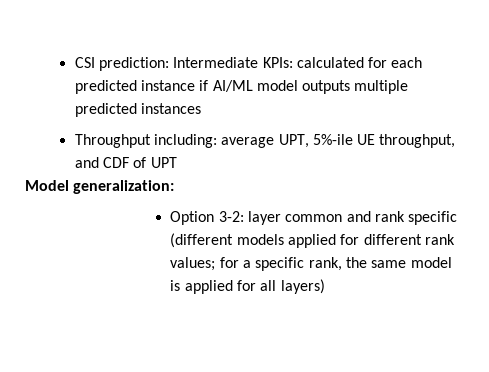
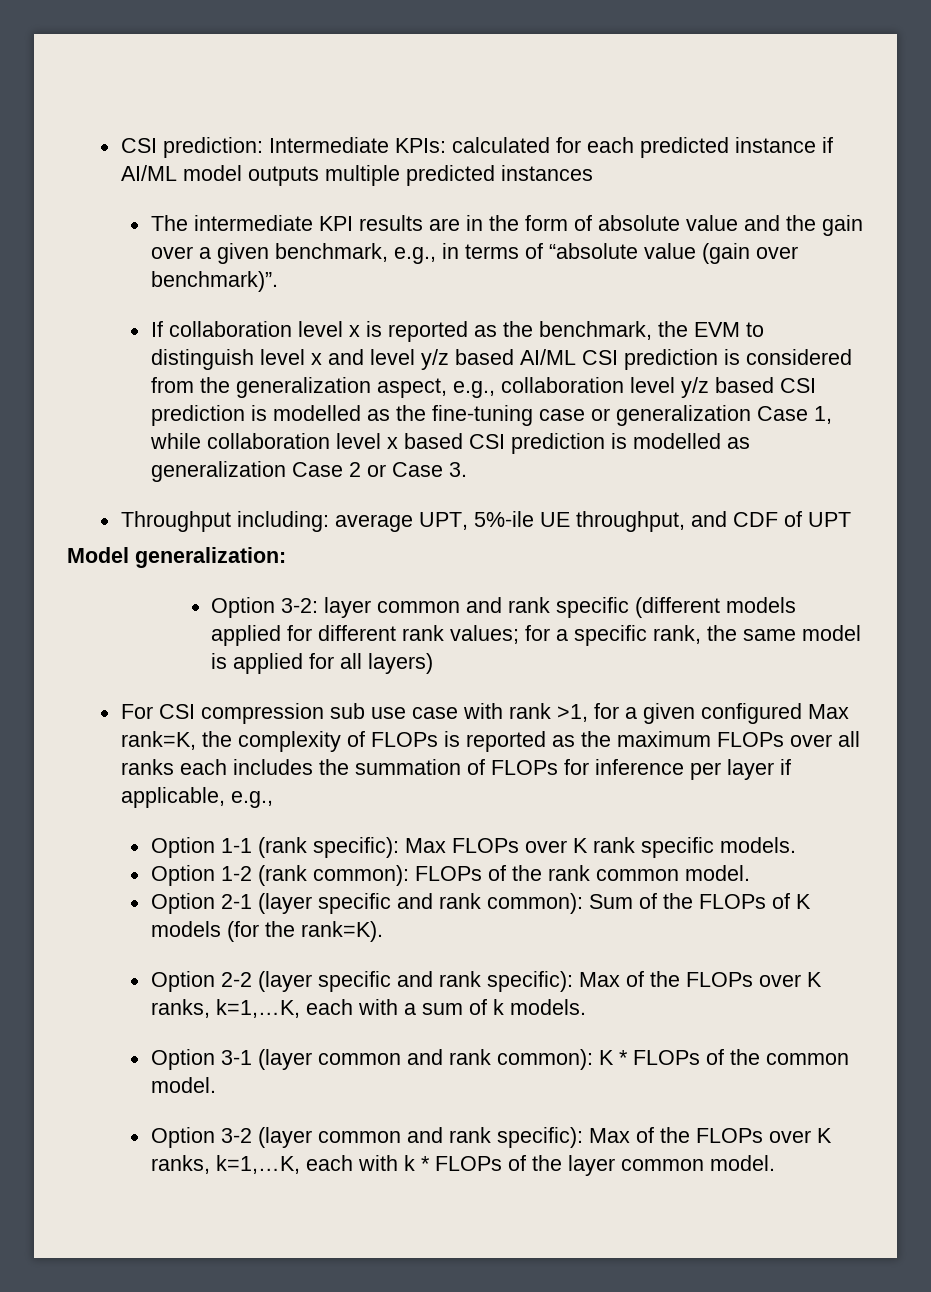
(201, 108) none -> [150,215,863,236] [150,243,798,264] [150,271,278,292] [150,321,764,342] [150,349,852,370] [150,377,816,398] [150,405,832,426] [149,433,750,454] [150,461,467,482] // The intermediate KPI results are in the form of absolute value and the gain over a given benchmark, e.g., in terms of “absolute value (gain over benchmark)”. // If collaboration level x is reported as the benchmark, the EVM to distinguish level x and level y/z based AI/ML CSI prediction is considered from the generalization aspect, e.g., collaboration level y/z based CSI prediction is modelled as the fine-tuning case or generalization Case 1, while collaboration level x based CSI prediction is modelled as generalization Case 2 or Case 3.
(325, 286) none -> [120,703,849,724] [120,731,860,752] [120,759,791,780] [120,787,273,808] [150,837,796,858] [150,865,750,886] [150,893,811,914] [150,921,383,942] [150,971,822,992] [150,999,586,1018] [150,1049,849,1070] [150,1077,216,1093] [150,1127,832,1148] [150,1155,775,1176] // For CSI compression sub use case with rank >1, for a given configured Max rank=K, the complexity of FLOPs is reported as the maximum FLOPs over all ranks each includes the summation of FLOPs for inference per layer if applicable, e.g., // Option 1-1 (rank specific): Max FLOPs over K rank specific models. // Option 1-2 (rank common): FLOPs of the rank common model. // Option 2-1 (layer specific and rank common): Sum of the FLOPs of K models (for the rank=K). // Option 2-2 (layer specific and rank specific): Max of the FLOPs over K ranks, k=1,…K, each with a sum of k models. // Option 3-1 (layer common and rank common): K * FLOPs of the common model. // Option 3-2 (layer common and rank specific): Max of the FLOPs over K ranks, k=1,…K, each with k * FLOPs of the layer common model.

